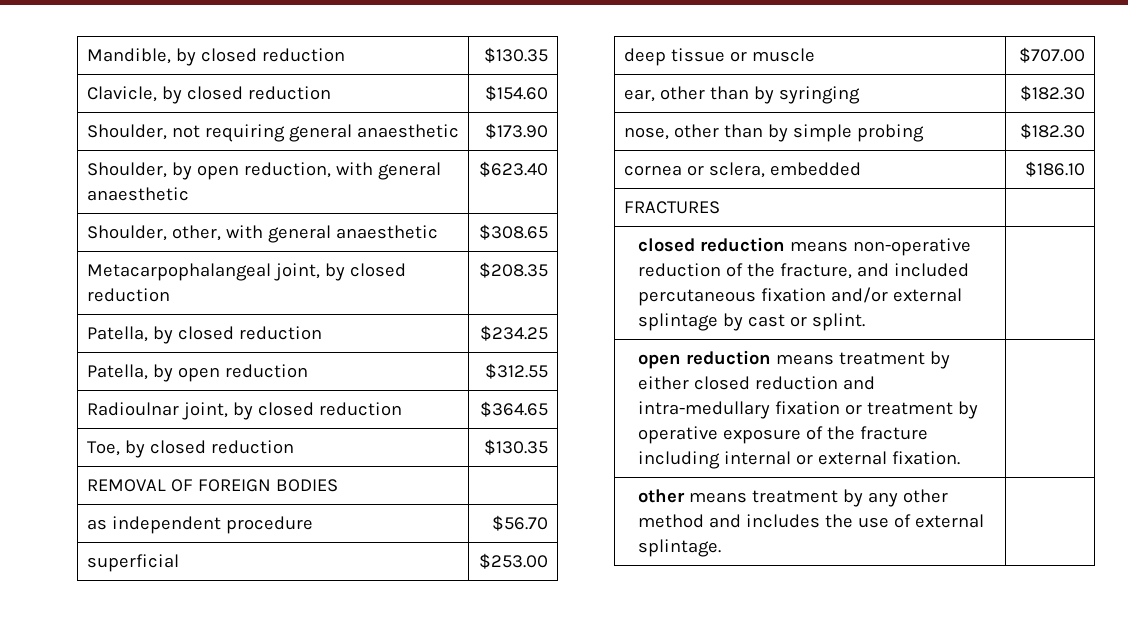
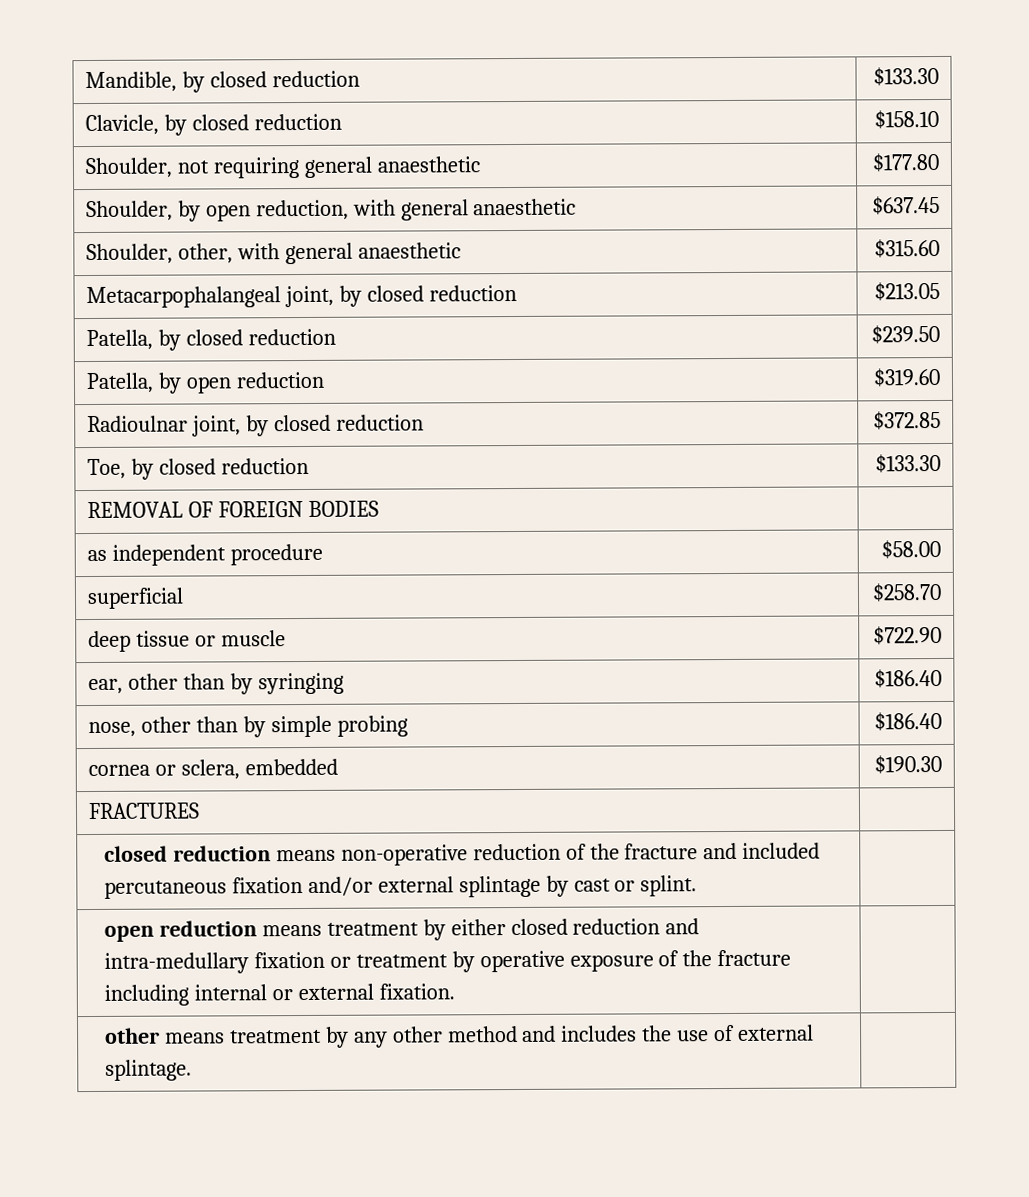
[484,47,549,63] $130.35 -> [873,66,940,87] $133.30
[485,85,549,101] $154.60 -> [874,109,940,130] $158.10
[485,123,549,139] $173.90 -> [872,152,940,173] $177.80
[479,161,549,177] $623.40 -> [872,195,941,216] $637.45
[479,224,549,240] $308.65 -> [874,238,941,259] $315.60
[479,262,549,278] $208.35 -> [874,281,941,302] $213.05
[480,325,549,341] $234.25 -> [871,324,941,345] $239.50
[485,363,549,379] $312.55 -> [873,367,942,388] $319.60
[480,401,549,417] $364.65 -> [873,410,942,431] $372.85
[484,439,549,455] $130.35 -> [875,453,942,474] $133.30
[492,515,549,531] $56.70 -> [881,539,942,560] $58.00
[479,553,549,569] $253.00 -> [872,582,943,603] $258.70
[1019,47,1086,63] $707.00 -> [873,625,943,646] $722.90
[1020,85,1086,101] $182.30 -> [874,668,943,689] $186.40
[1020,123,1086,139] $182.30 -> [874,711,943,732] $186.40
[1025,161,1086,177] $186.10 -> [874,754,943,775] $190.30
[779,263,852,279] fracture, -> [624,843,699,860] fracture

